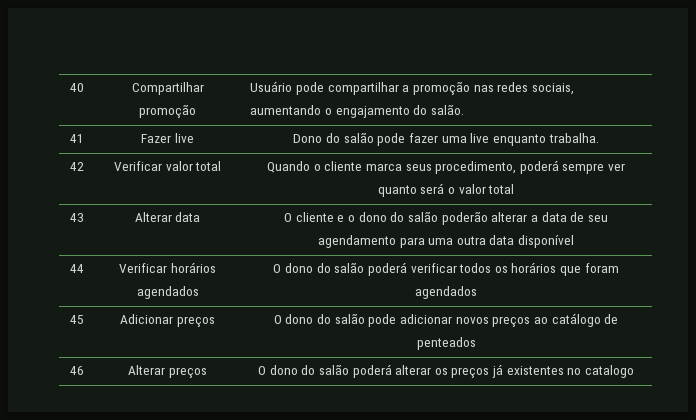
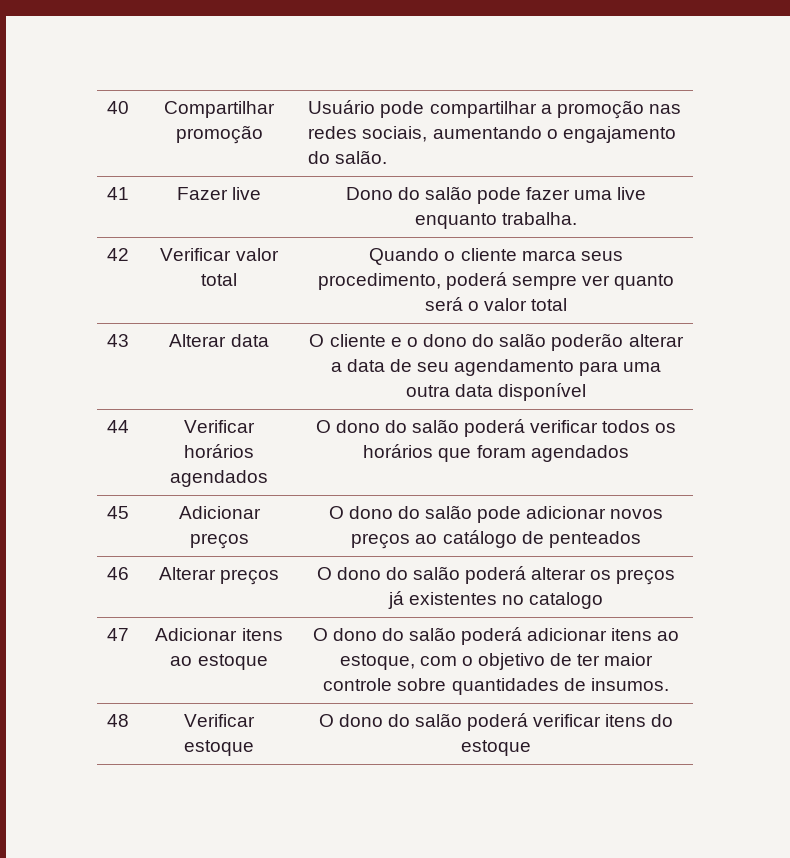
(635, 371) none -> [107,628,129,641] [155,628,283,641] [170,654,268,670] [312,627,680,645] [339,653,654,670] [323,678,669,695] [107,714,129,727] [184,714,255,727] [184,740,254,756] [318,713,674,731] [461,740,531,756] // 47 | Adicionar itens ao estoque | O dono do salão poderá adicionar itens ao estoque, com o objetivo de ter maior controle sobre quantidades de insumos. // 48 | Verificar estoque | O dono do salão poderá verificar itens do estoque

